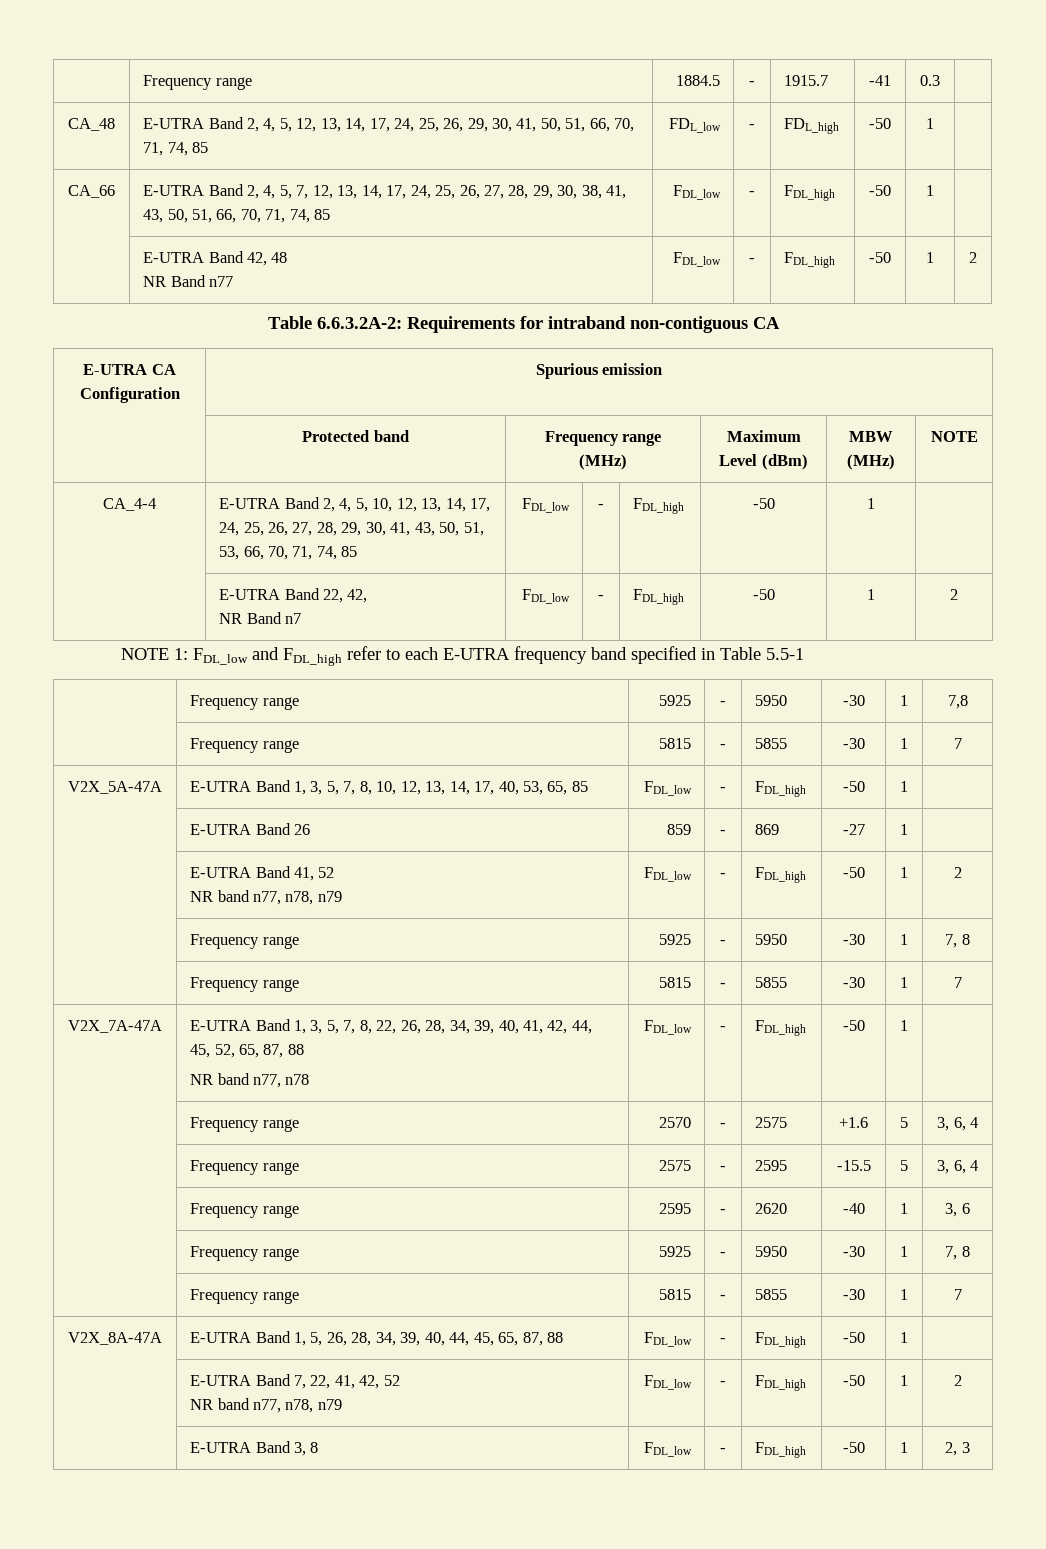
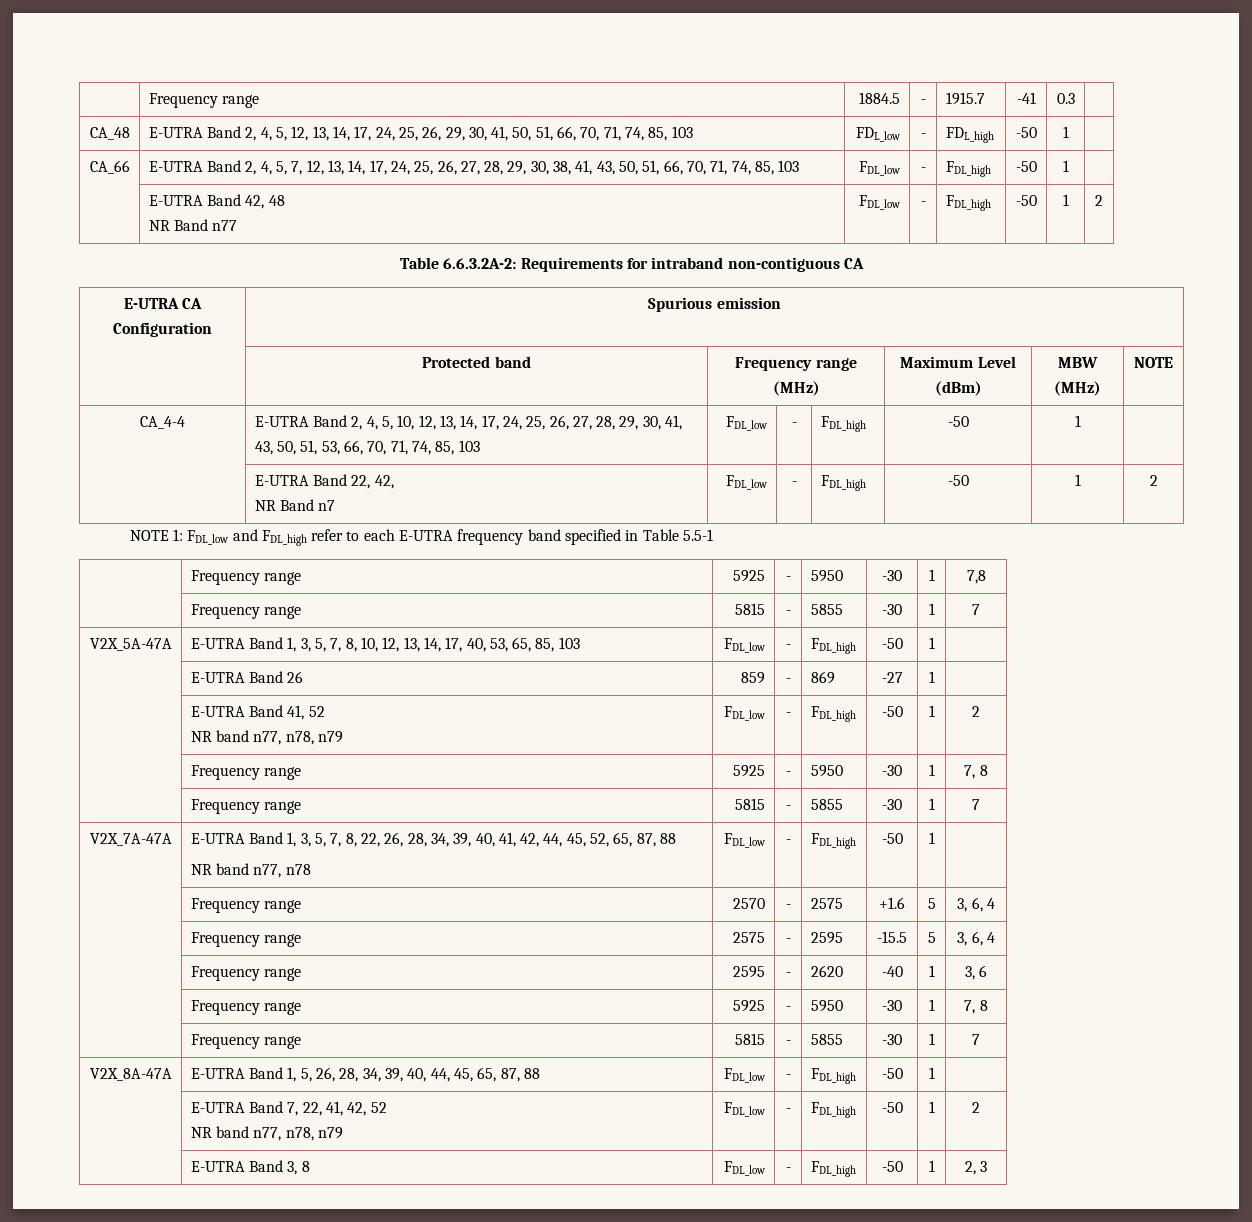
[191,142,208,153] 85 -> [648,126,693,141] 85, 103
[314,209,331,220] 85 -> [755,160,800,175] 85, 103
[341,546,358,557] 85 -> [435,440,480,455] 85, 103
[571,781,588,792] 85 -> [535,637,580,652] 85, 103

